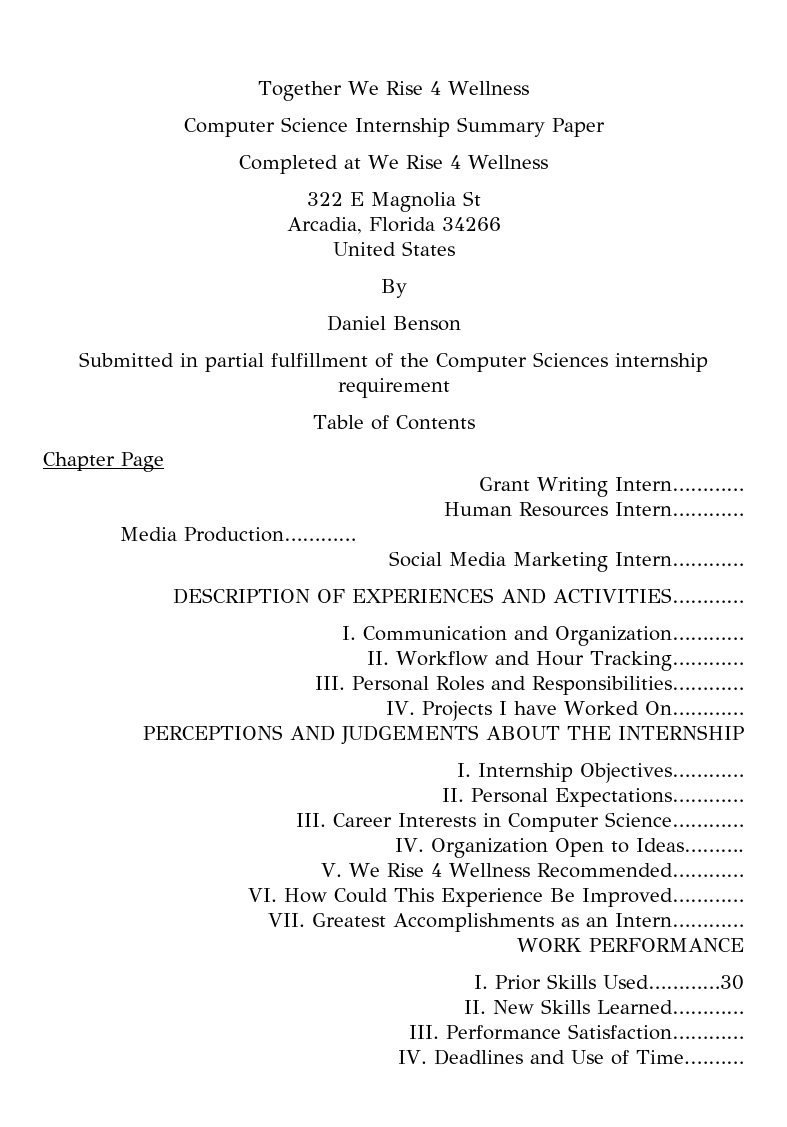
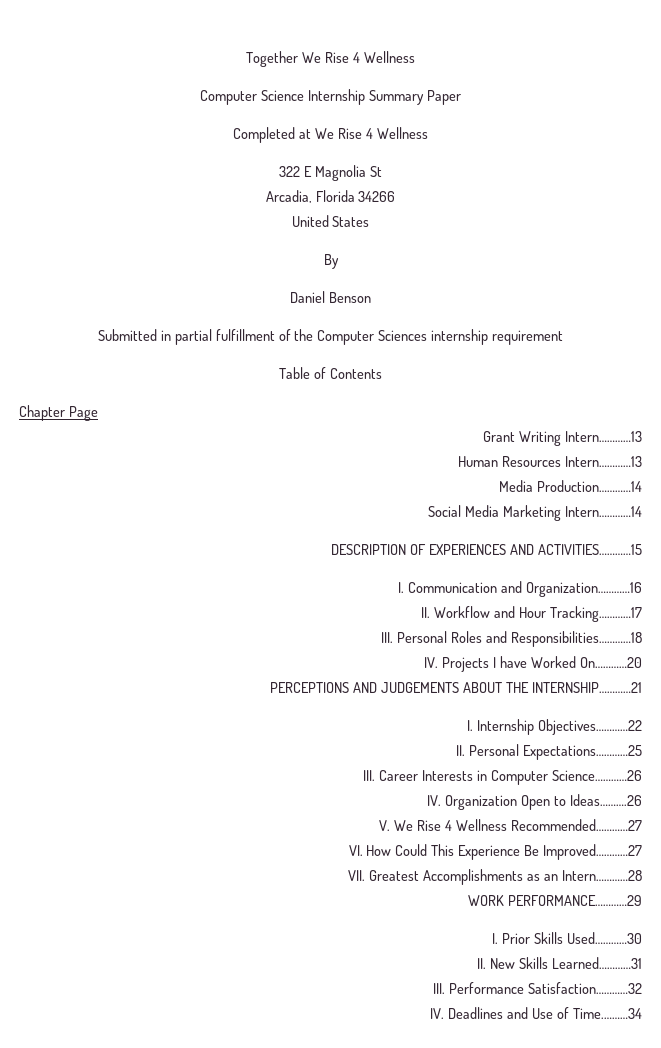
[615,477,744,491] Intern………… -> [565,431,642,442] Intern…………13
[615,502,744,516] [119,527,356,542] Intern………… // Media Production………… -> [565,456,642,467] [499,480,642,492] Intern…………13 // Media Production…………14
[615,552,744,566] Intern………… -> [565,506,642,517] Intern…………14
[553,588,744,603] ACTIVITIES………… -> [538,544,642,555] ACTIVITIES…………15
[555,626,744,646] Organization………… -> [526,582,642,597] Organization…………16
[590,651,745,671] Tracking………… -> [550,606,642,622] Tracking…………17
[532,676,744,695] Responsibilities………… -> [511,631,643,647] Responsibilities…………18
[645,701,744,715] On………… -> [580,657,642,668] On…………20
[618,725,744,740] INTERNSHIP -> [532,682,643,693] INTERNSHIP…………21
[580,763,744,783] Objectives………… -> [538,719,642,735] Objectives…………22
[555,788,744,807] Expectations………… -> [523,745,642,760] Expectations…………25
[605,812,744,827] Science………… -> [552,770,642,781] Science…………26
[636,838,744,852] Ideas………. -> [570,794,642,806] Ideas……….26
[537,863,744,878] Recommended………… -> [511,819,643,831] Recommended…………27
[582,888,744,907] Improved………… -> [543,844,642,860] Improved…………27
[615,913,744,927] Intern………… -> [562,870,642,881] Intern…………28
[589,938,744,952] PERFORMANCE -> [508,895,642,906] PERFORMANCE…………29
[597,1000,744,1014] Learned………… -> [552,957,642,969] Learned…………31
[568,1024,744,1040] Satisfaction………… -> [528,982,642,994] Satisfaction…………32
[636,1050,744,1064] Time.……… -> [573,1008,642,1019] Time.………34

